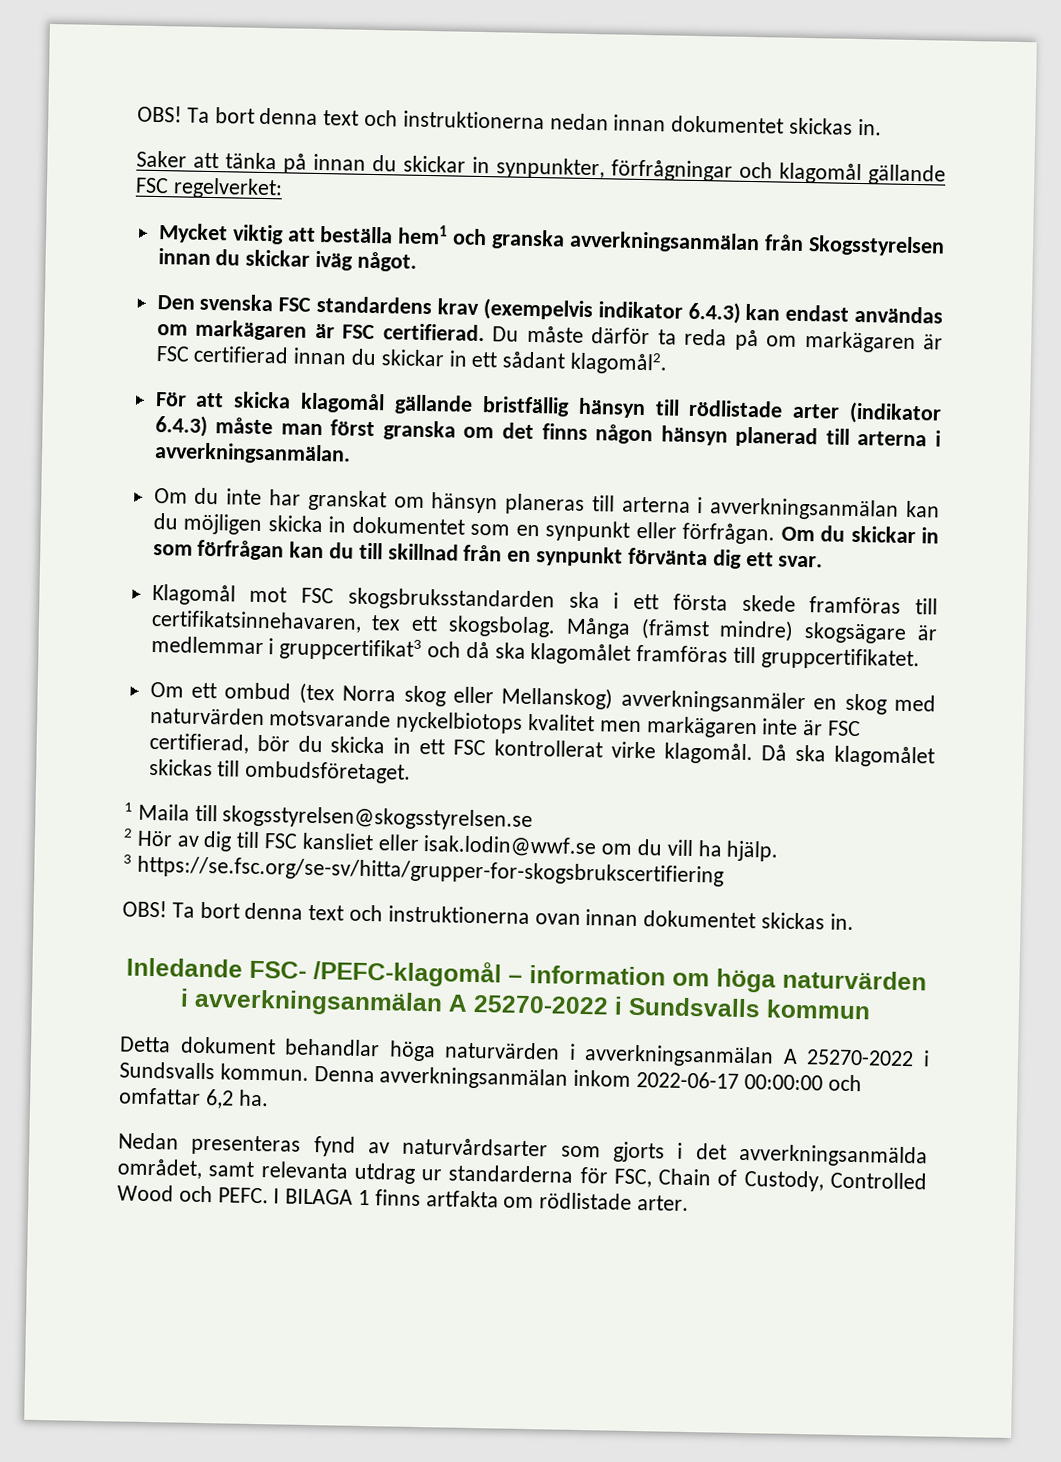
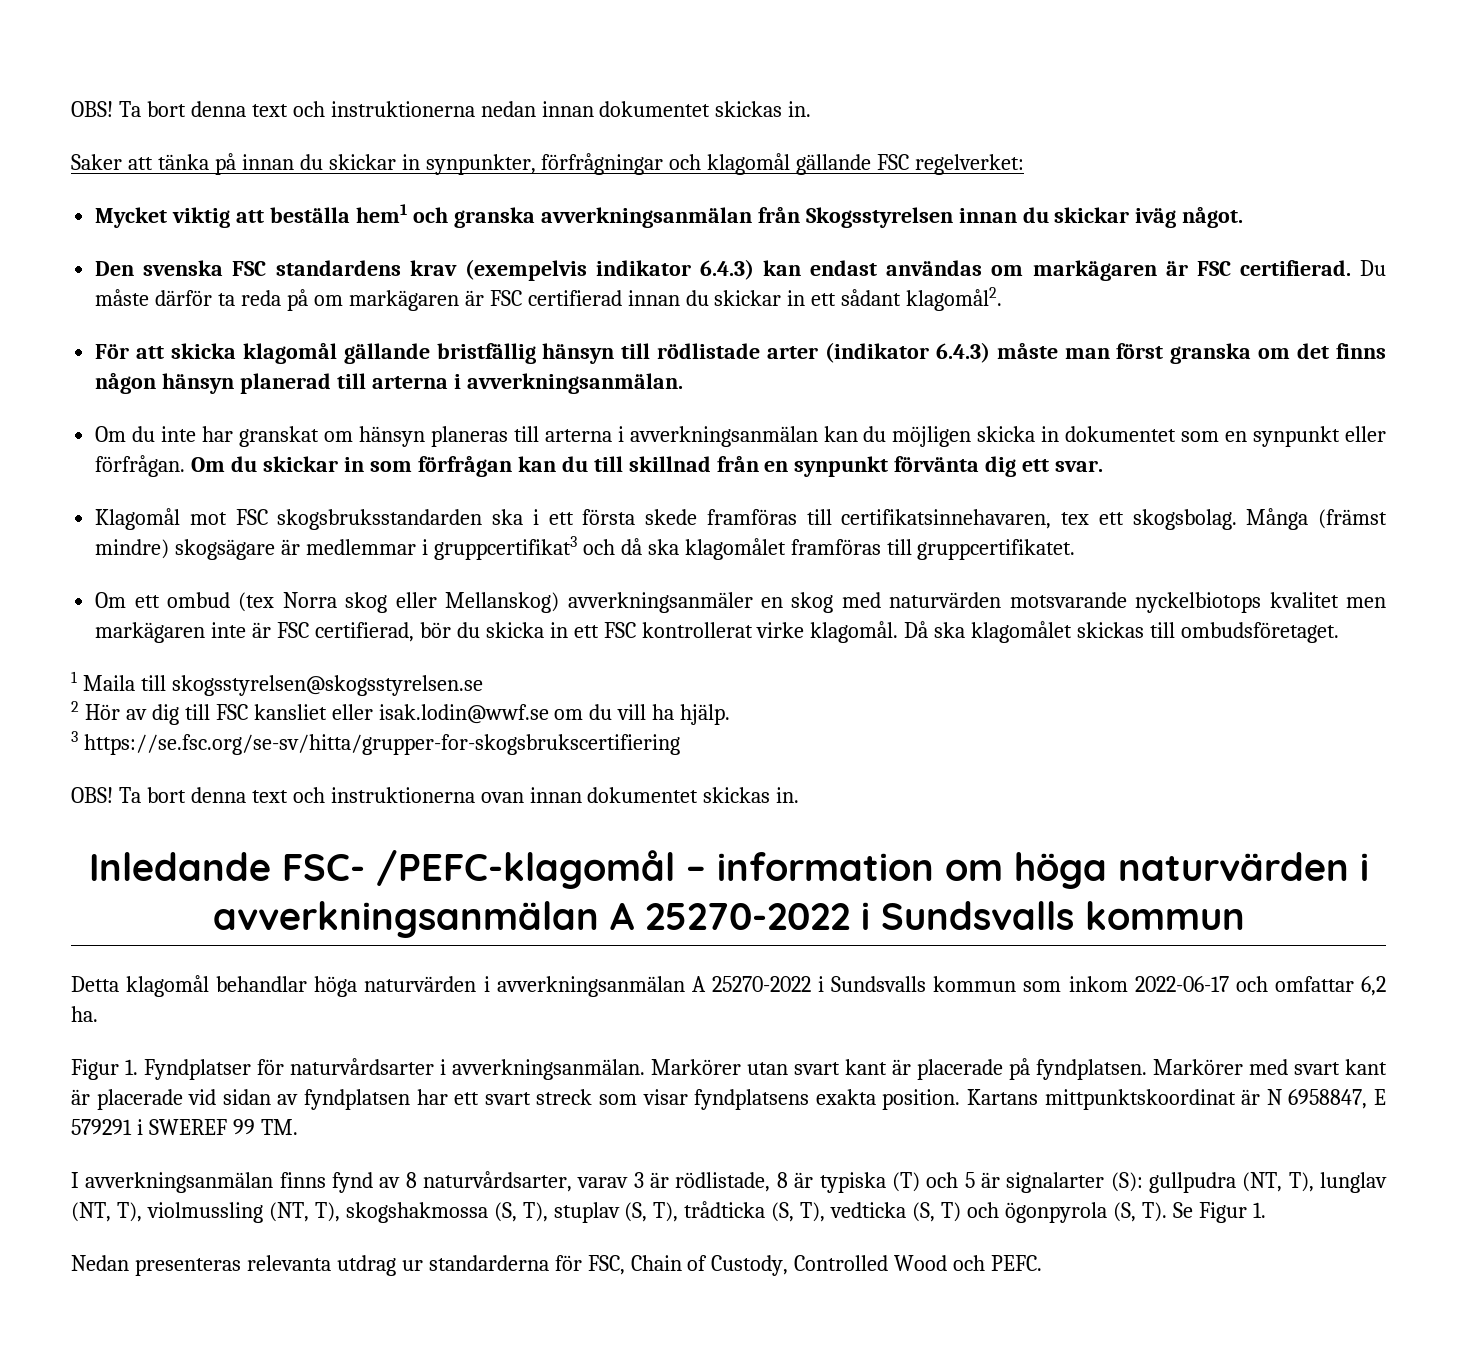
[179,1036,276,1055] dokument -> [126,975,210,997] klagomål
[219,1063,569,1090] kommun. Denna avverkningsanmälan -> [933,976,1062,992] kommun som
[743,1074,823,1091] 00:00:00 -> (1229, 984) none
[118,1132,929,1168] [117,1158,255,1179] Nedan presenteras fynd av naturvårdsarter som gjorts i det avverkningsanmälda området, samt -> [71,1058,1387,1080] [71,1089,1386,1110] [71,1119,298,1135] [71,1171,1387,1193] [71,1201,1266,1223] [71,1255,241,1276] Figur 1. Fyndplatser för naturvårdsarter i avverkningsanmälan. Markörer utan svart kant är placerade på fyndplatsen. Markörer med svart kant är placerade vid sidan av fyndplatsen har ett svart streck som visar fyndplatsens exakta position. Kartans mittpunktskoordinat är N 6958847, E 579291 i SWEREF 99 TM. // I avverkningsanmälan finns fynd av 8 naturvårdsarter, varav 3 är rödlistade, 8 är typiska (T) och 5 är signalarter (S): gullpudra (NT, T), lunglav (NT, T), violmussling (NT, T), skogshakmossa (S, T), stuplav (S, T), trådticka (S, T), vedticka (S, T) och ögonpyrola (S, T). Se Figur 1. // Nedan presenteras
[273,1188,690,1212] I BILAGA 1 finns artfakta om rödlistade arter. -> (1043, 1263) none

